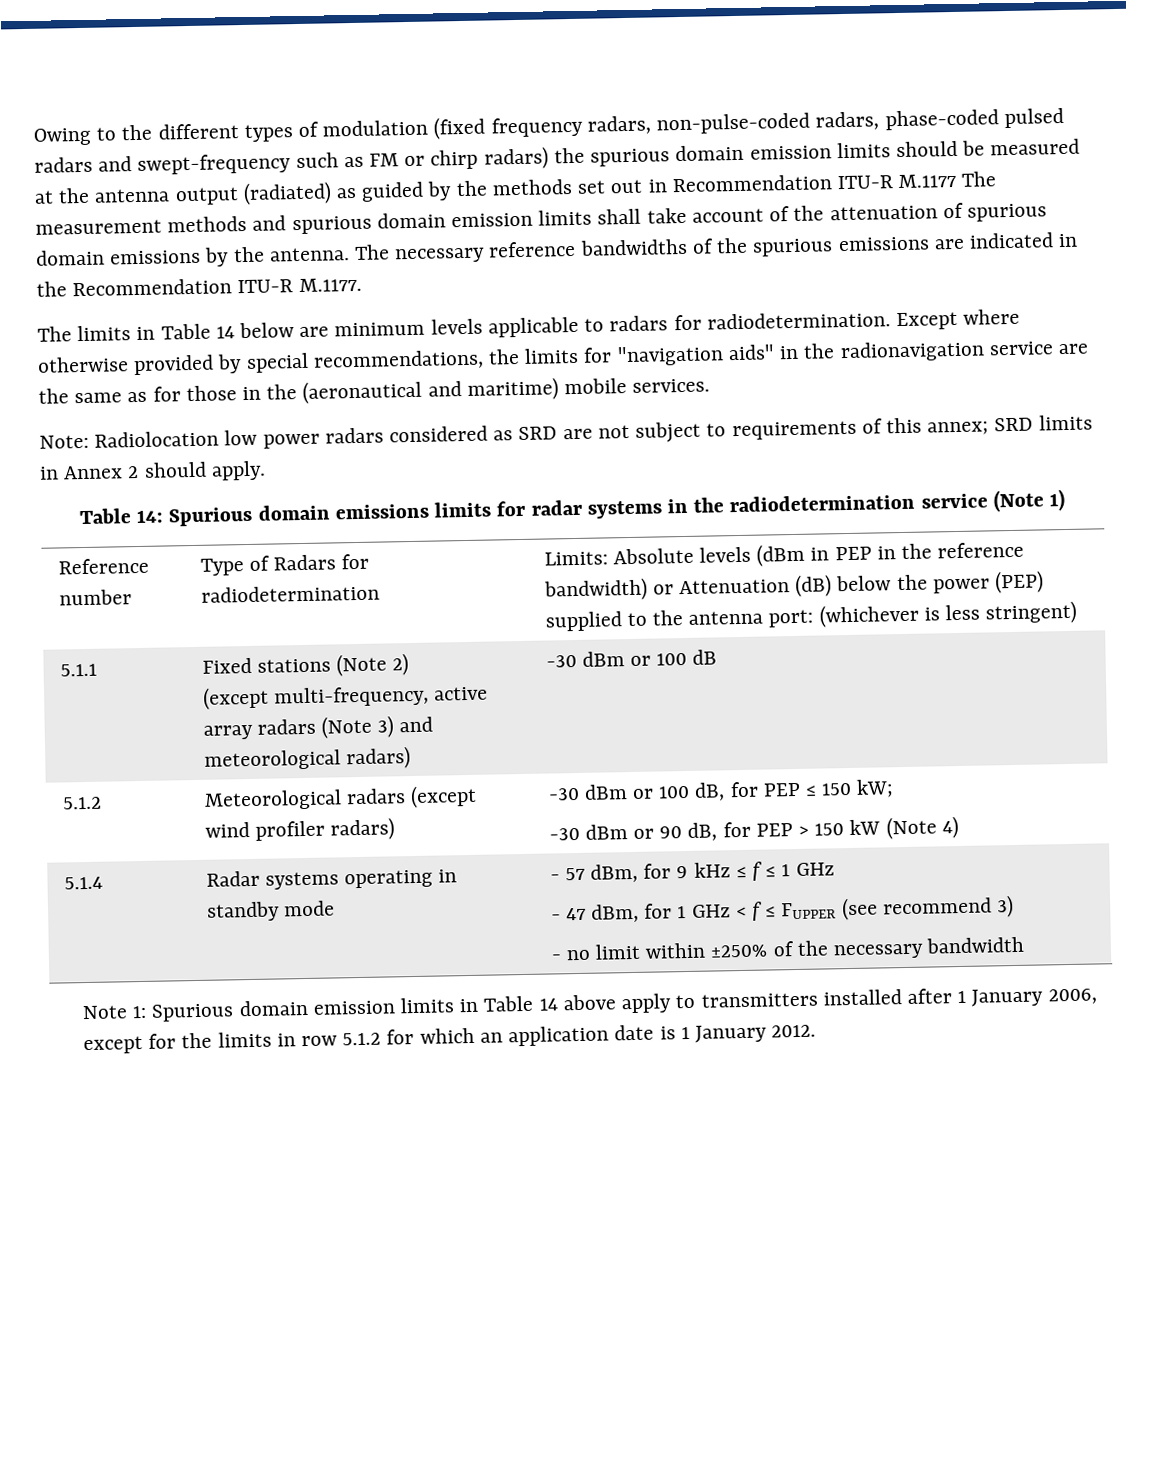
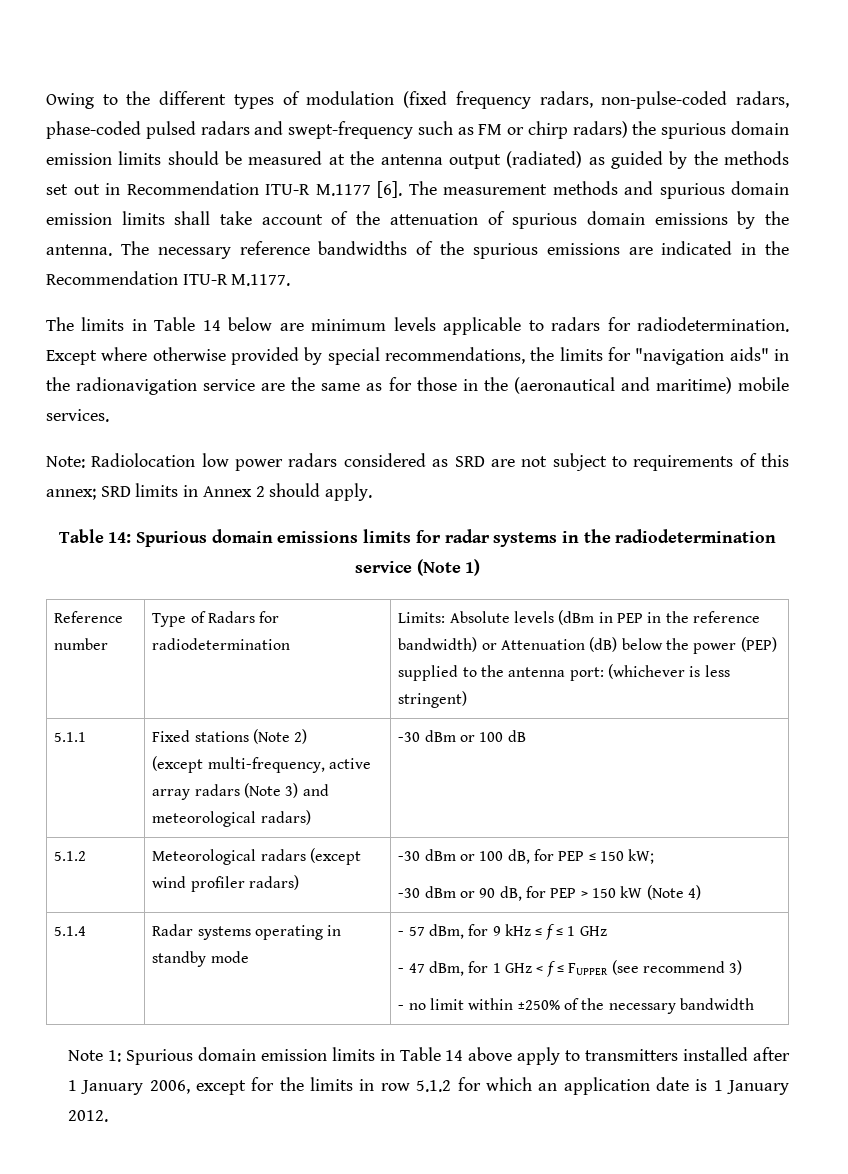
(957, 180) none -> [377,181,402,198] [6].

